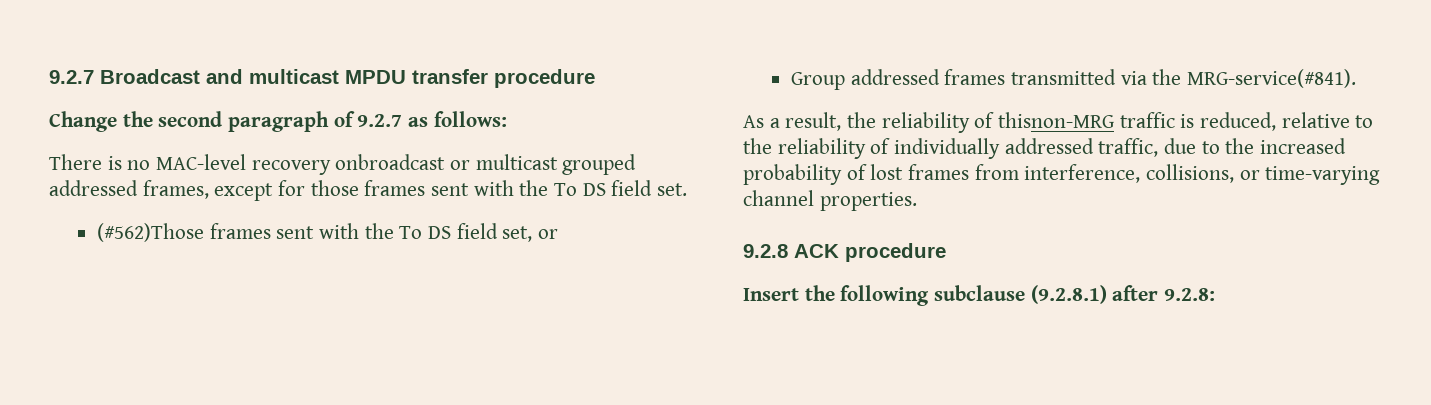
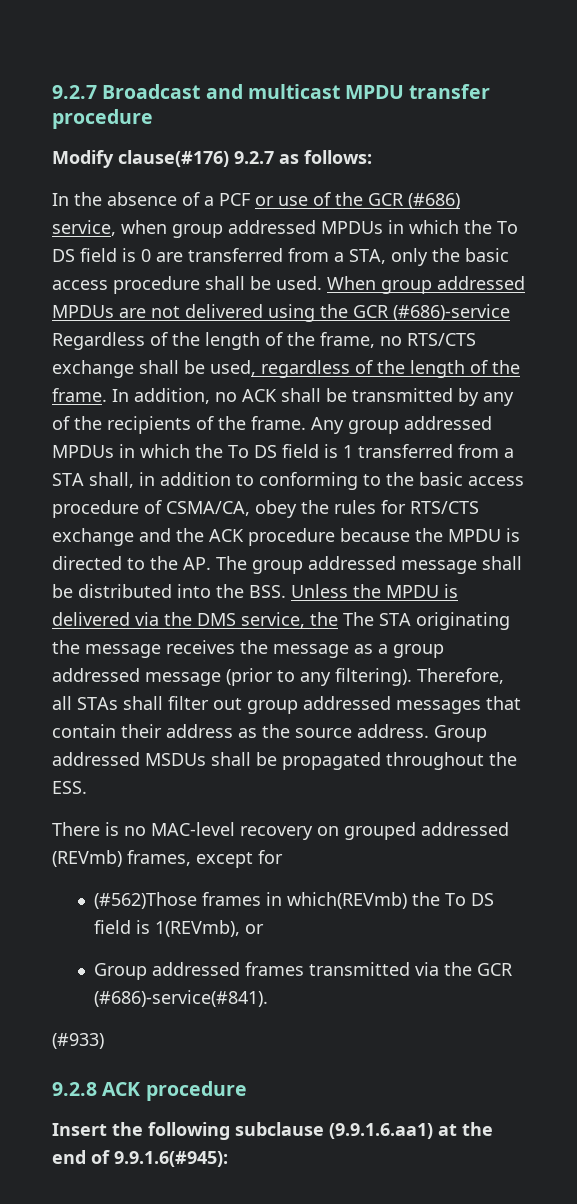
[49,111,507,132] Change the second paragraph of 9.2.7 as follows: -> [52,150,372,168] [52,192,460,209] [52,220,518,238] [52,248,509,266] [52,276,525,294] [52,304,510,322] [52,332,476,350] [52,360,520,378] [52,388,514,406] [52,416,492,434] [52,444,514,458] [52,472,524,490] [52,500,479,518] [52,528,520,546] [52,556,522,574] [52,584,458,598] [52,612,510,630] [52,640,444,658] [52,668,504,686] [52,696,521,714] [52,724,487,742] [52,752,517,770] [52,781,87,794] Modify clause(#176) 9.2.7 as follows: // In the absence of a PCF or use of the GCR (#686) service, when group addressed MPDUs in which the To DS field is 0 are transferred from a STA, only the basic access procedure shall be used. When group addressed MPDUs are not delivered using the GCR (#686)-service Regardless of the length of the frame, no RTS/CTS exchange shall be used, regardless of the length of the frame. In addition, no ACK shall be transmitted by any of the recipients of the frame. Any group addressed MPDUs in which the To DS field is 1 transferred from a STA shall, in addition to conforming to the basic access procedure of CSMA/CA, obey the rules for RTS/CTS exchange and the ACK procedure because the MPDU is directed to the AP. The group addressed message shall be distributed into the BSS. Unless the MPDU is delivered via the DMS service, the The STA originating the message receives the message as a group addressed message (prior to any filtering). Therefore, all STAs shall filter out group addressed messages that contain their address as the source address. Group addressed MSDUs shall be propagated throughout the ESS.
[335,154,558,170] onbroadcast or multicast -> [317,826,339,836] on
(138, 188) none -> [52,850,122,867] (REVmb)
[310,180,688,196] [96,223,533,242] those frames sent with the To DS field set. // (#562)Those frames sent with the To DS field set, -> [94,892,495,909] [94,920,241,937] // (#562)Those frames in which(REVmb) the To DS field is 1(REVmb),
[1186,69,1356,88] [743,112,1374,133] [743,138,1347,159] [743,164,1381,185] [743,190,917,211] MRG-service(#841). // As a result, the reliability of thisnon-MRG traffic is reduced, relative to the reliability of individually addressed traffic, due to the increased probability of lost frames from interference, collisions, or time-varying channel properties. -> [477,963,513,976] [94,990,269,1007] [52,1033,104,1049] GCR (#686)-service(#841). // (#933)
[1030,285,1216,304] (9.2.8.1) after 9.2.8: -> [329,1122,493,1139] [52,1150,228,1167] (9.9.1.6.aa1) at the end of 9.9.1.6(#945):

